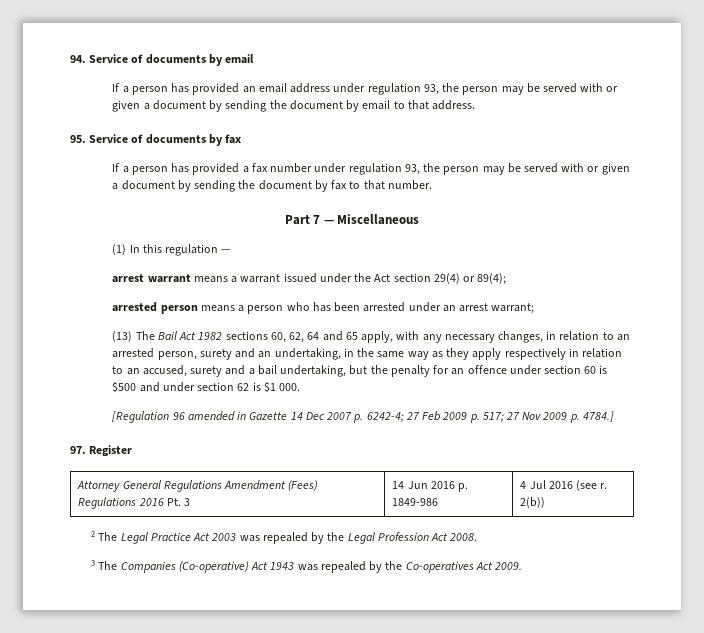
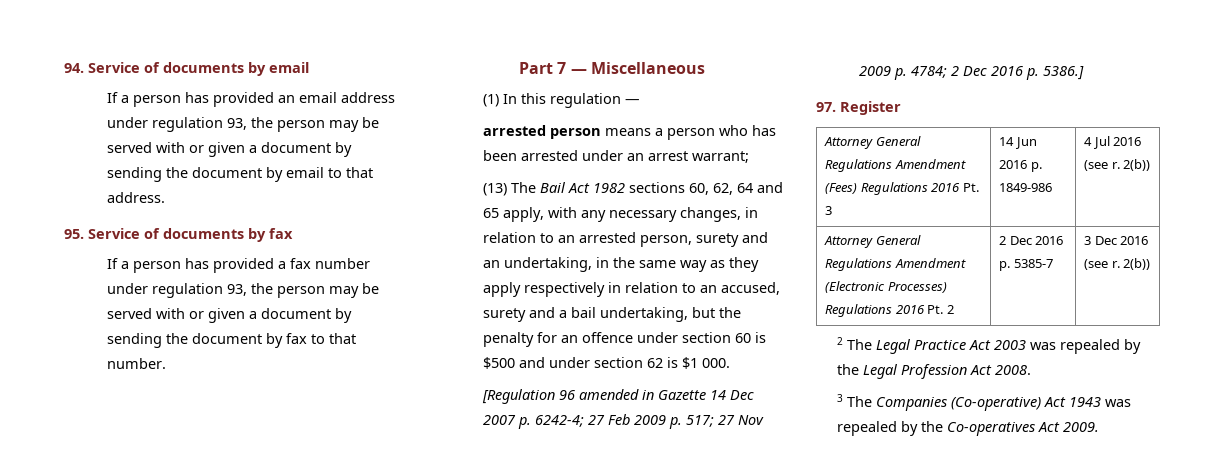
[112,273,507,285] // arrest warrant means a warrant issued under the Act section 29(4) or 89(4); -> (640, 101) none
[582,411,614,422] 4784.] -> [910,66,1084,80] 4784; 2 Dec 2016 p. 5386.]
(546, 502) none -> [824,235,921,248] [825,258,966,271] [825,281,947,293] [825,304,954,317] [999,236,1064,245] [999,259,1053,271] [1084,236,1149,245] [1084,258,1151,270] // Attorney General Regulations Amendment (Electronic Processes) Regulations 2016 Pt. 2 | 2 Dec 2016 p. 5385-7 | 3 Dec 2016 (see r. 2(b))

